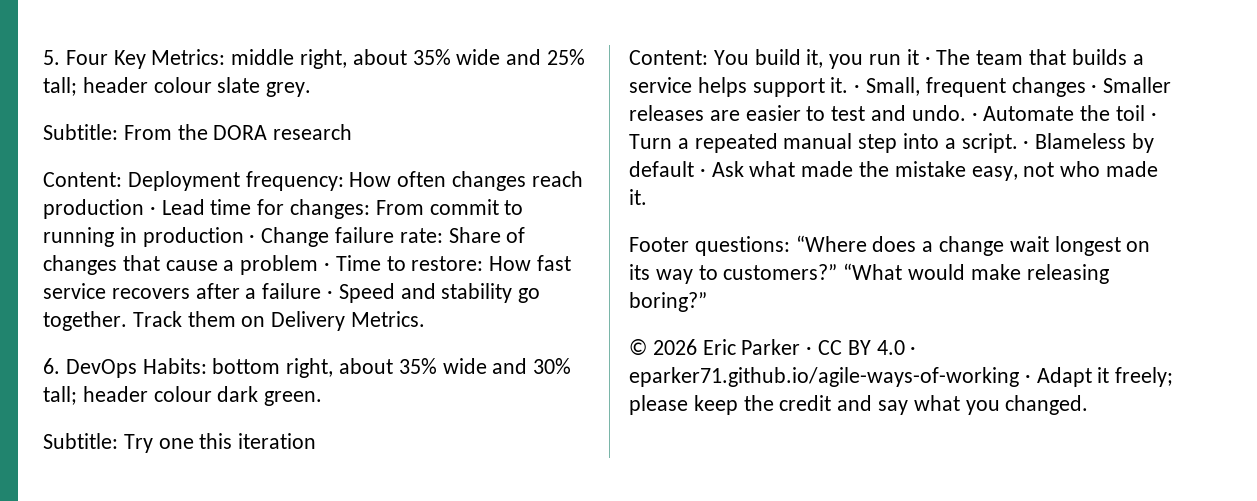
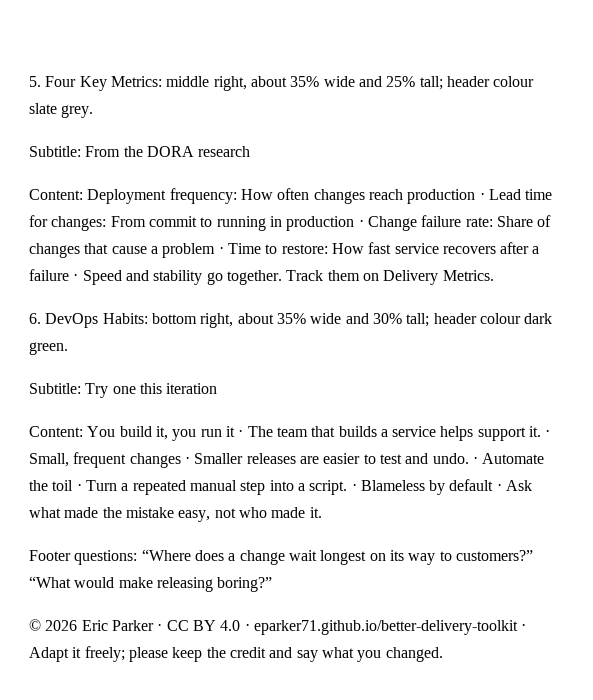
[629,367,1019,387] eparker71.github.io/agile-ways-of-working -> [253,620,518,635] eparker71.github.io/better-delivery-toolkit

